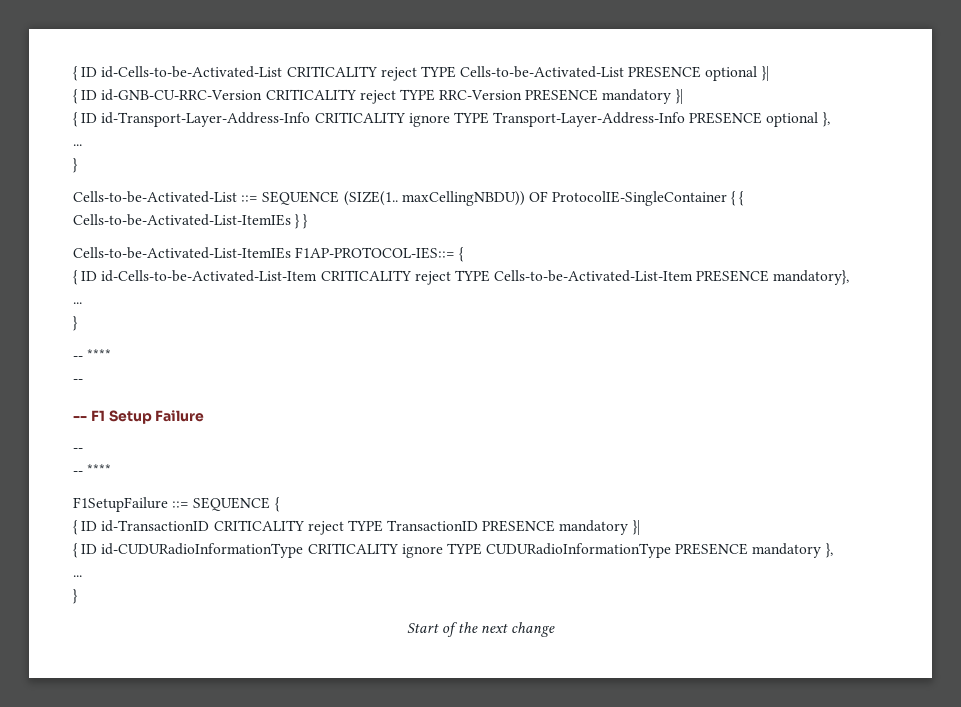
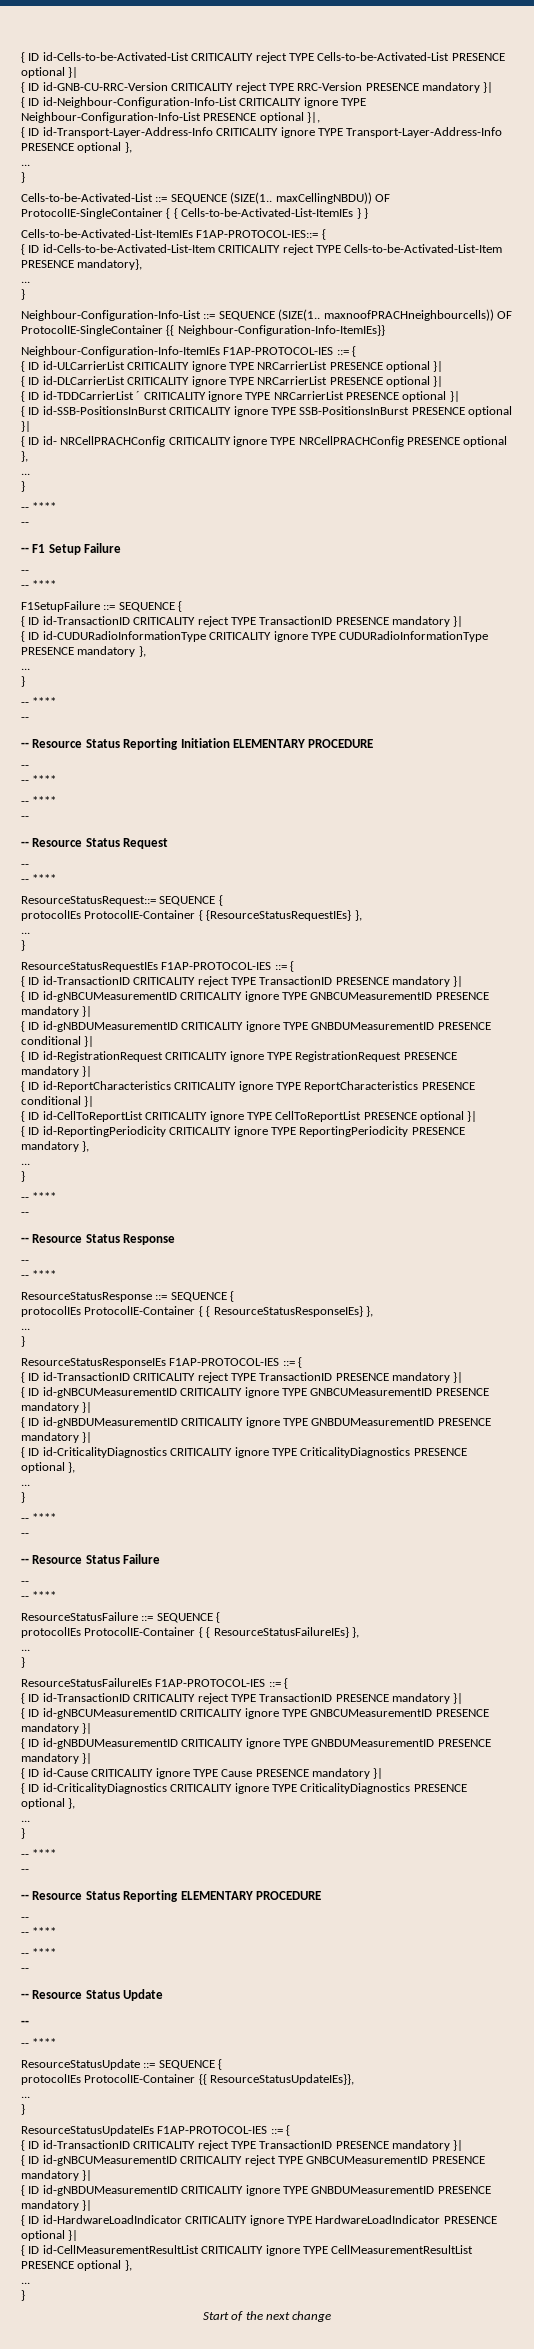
(683, 96) none -> [21,97,366,108] [21,112,321,123] // { ID id-Neighbour-Configuration-Info-List CRITICALITY ignore TYPE Neighbour-Configuration-Info-List PRESENCE optional }|,
(78, 323) none -> [21,309,512,321] [21,325,385,336] [21,346,357,357] [21,361,444,372] [21,376,444,387] [21,391,460,402] [21,406,512,417] [21,421,31,432] [21,436,508,447] [21,451,28,462] [21,473,30,475] [21,481,25,492] // Neighbour-Configuration-Info-List ::= SEQUENCE (SIZE(1.. maxnoofPRACHneighbourcells)) OF ProtocolIE-SingleContainer {{ Neighbour-Configuration-Info-ItemIEs}} // Neighbour-Configuration-Info-ItemIEs F1AP-PROTOCOL-IES ::= { // { ID id-ULCarrierList CRITICALITY ignore TYPE NRCarrierList PRESENCE optional }| // { ID id-DLCarrierList CRITICALITY ignore TYPE NRCarrierList PRESENCE optional }| // { ID id-TDDCarrierList ´ CRITICALITY ignore TYPE NRCarrierList PRESENCE optional }| // { ID id-SSB-PositionsInBurst CRITICALITY ignore TYPE SSB-PositionsInBurst PRESENCE optional }| // { ID id- NRCellPRACHConfig CRITICALITY ignore TYPE NRCellPRACHConfig PRESENCE optional }, // ... // }
(78, 596) none -> [21,697,57,706] [21,717,29,721] [21,738,374,750] [21,765,29,769] [21,775,57,784] [21,796,57,805] [21,816,29,820] [21,838,169,849] [21,864,29,868] [21,874,57,883] [21,895,223,906] [21,910,362,921] [21,932,30,934] [21,940,25,951] [21,961,295,972] [21,976,464,987] [21,991,489,1002] [21,1006,93,1017] [21,1021,491,1032] [21,1036,95,1047] [21,1051,457,1062] [21,1066,93,1077] [21,1081,475,1092] [21,1096,95,1107] [21,1111,478,1122] [21,1126,465,1137] [21,1141,90,1152] [21,1163,30,1165] [21,1171,25,1182] [21,1192,57,1201] [21,1212,29,1216] [21,1234,176,1245] [21,1260,29,1264] [21,1270,57,1279] [21,1291,235,1302] [21,1306,373,1317] [21,1328,30,1330] [21,1336,25,1347] [21,1357,303,1368] [21,1372,464,1383] [21,1387,489,1398] [21,1402,93,1413] [21,1417,491,1428] [21,1432,93,1443] [21,1447,467,1458] [21,1462,76,1473] [21,1484,30,1486] [21,1492,25,1503] [21,1513,57,1522] [21,1533,29,1537] [21,1554,161,1564] [21,1581,29,1585] [21,1591,57,1600] [21,1612,221,1623] [21,1627,359,1638] [21,1649,30,1651] [21,1657,25,1668] [21,1678,289,1689] [21,1693,464,1704] [21,1708,489,1719] [21,1723,93,1734] [21,1738,491,1749] [21,1753,93,1764] [21,1768,384,1779] [21,1783,467,1794] [21,1798,76,1809] [21,1820,30,1822] [21,1828,25,1839] [21,1849,57,1858] [21,1869,29,1873] [21,1890,321,1902] [21,1917,29,1921] [21,1927,57,1936] [21,1948,57,1957] [21,1968,29,1972] [21,1989,164,2001] [21,2020,29,2026] [21,2038,57,2047] [21,2059,223,2070] [21,2074,355,2085] [21,2096,30,2098] [21,2104,25,2115] [21,2125,291,2136] [21,2140,464,2151] [21,2155,485,2166] [21,2170,93,2181] [21,2185,491,2196] [21,2200,93,2211] [21,2215,497,2226] [21,2230,79,2241] [21,2245,474,2256] [21,2260,132,2271] [21,2282,30,2284] [21,2290,25,2301] // -- **** // -- // -- Resource Status Reporting Initiation ELEMENTARY PROCEDURE // -- // -- **** // -- **** // -- // -- Resource Status Request // -- // -- **** // ResourceStatusRequest::= SEQUENCE { // protocolIEs ProtocolIE-Container { {ResourceStatusRequestIEs} }, // ... // } // ResourceStatusRequestIEs F1AP-PROTOCOL-IES ::= { // { ID id-TransactionID CRITICALITY reject TYPE TransactionID PRESENCE mandatory }| // { ID id-gNBCUMeasurementID CRITICALITY ignore TYPE GNBCUMeasurementID PRESENCE mandatory }| // { ID id-gNBDUMeasurementID CRITICALITY ignore TYPE GNBDUMeasurementID PRESENCE conditional }| // { ID id-RegistrationRequest CRITICALITY ignore TYPE RegistrationRequest PRESENCE mandatory }| // { ID id-ReportCharacteristics CRITICALITY ignore TYPE ReportCharacteristics PRESENCE conditional }| // { ID id-CellToReportList CRITICALITY ignore TYPE CellToReportList PRESENCE optional }| // { ID id-ReportingPeriodicity CRITICALITY ignore TYPE ReportingPeriodicity PRESENCE mandatory }, // ... // } // -- **** // -- // -- Resource Status Response // -- // -- **** // ResourceStatusResponse ::= SEQUENCE { // protocolIEs ProtocolIE-Container { { ResourceStatusResponseIEs} }, // ... // } // ResourceStatusResponseIEs F1AP-PROTOCOL-IES ::= { // { ID id-TransactionID CRITICALITY reject TYPE TransactionID PRESENCE mandatory }| // { ID id-gNBCUMeasurementID CRITICALITY ignore TYPE GNBCUMeasurementID PRESENCE mandatory }| // { ID id-gNBDUMeasurementID CRITICALITY ignore TYPE GNBDUMeasurementID PRESENCE mandatory }| // { ID id-CriticalityDiagnostics CRITICALITY ignore TYPE CriticalityDiagnostics PRESENCE optional }, // ... // } // -- **** // -- // -- Resource Status Failure // -- // -- **** // ResourceStatusFailure ::= SEQUENCE { // protocolIEs ProtocolIE-Container { { ResourceStatusFailureIEs} }, // ... // } // ResourceStatusFailureIEs F1AP-PROTOCOL-IES ::= { // { ID id-TransactionID CRITICALITY reject TYPE TransactionID PRESENCE mandatory }| // { ID id-gNBCUMeasurementID CRITICALITY ignore TYPE GNBCUMeasurementID PRESENCE mandatory }| // { ID id-gNBDUMeasurementID CRITICALITY ignore TYPE GNBDUMeasurementID PRESENCE mandatory }| // { ID id-Cause CRITICALITY ignore TYPE Cause PRESENCE mandatory }| // { ID id-CriticalityDiagnostics CRITICALITY ignore TYPE CriticalityDiagnostics PRESENCE optional }, // ... // } // -- **** // -- // -- Resource Status Reporting ELEMENTARY PROCEDURE // -- // -- **** // -- **** // -- // -- Resource Status Update // -- // -- **** // ResourceStatusUpdate ::= SEQUENCE { // protocolIEs ProtocolIE-Container {{ ResourceStatusUpdateIEs}}, // ... // } // ResourceStatusUpdateIEs F1AP-PROTOCOL-IES ::= { // { ID id-TransactionID CRITICALITY reject TYPE TransactionID PRESENCE mandatory }| // { ID id-gNBCUMeasurementID CRITICALITY reject TYPE GNBCUMeasurementID PRESENCE mandatory }| // { ID id-gNBDUMeasurementID CRITICALITY ignore TYPE GNBDUMeasurementID PRESENCE mandatory }| // { ID id-HardwareLoadIndicator CRITICALITY ignore TYPE HardwareLoadIndicator PRESENCE optional }| // { ID id-CellMeasurementResultList CRITICALITY ignore TYPE CellMeasurementResultList PRESENCE optional }, // ... // }

